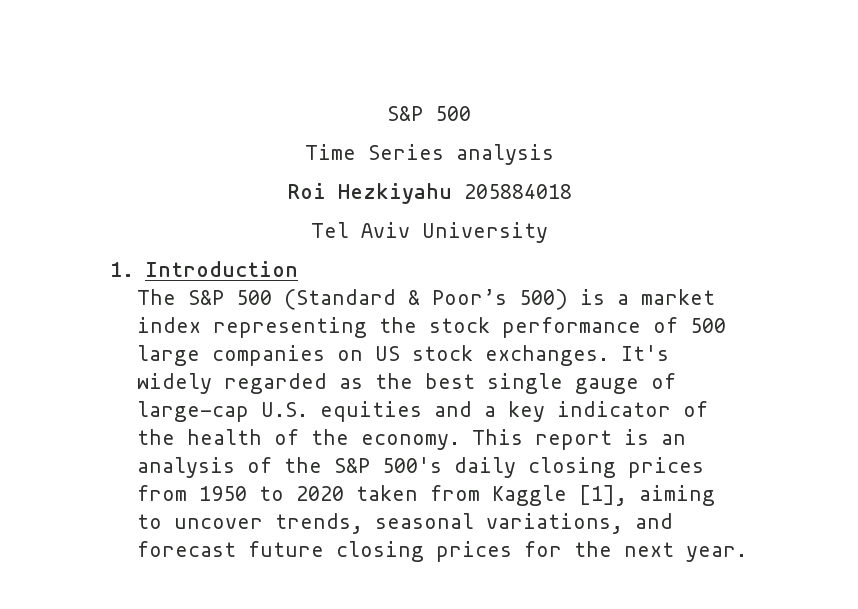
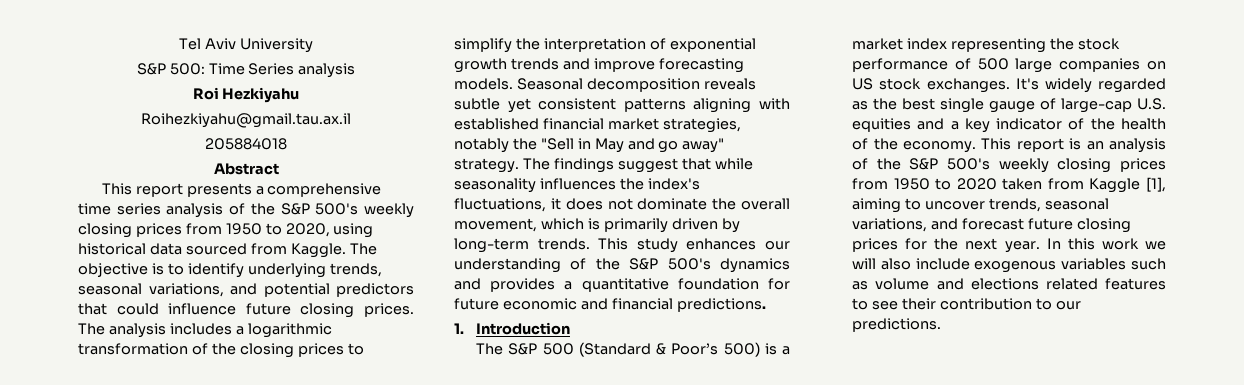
[387,106,471,121] S&P 500 // -> [179,38,313,53] [136,63,205,75] Tel Aviv University // S&P 500:
(452, 193) none -> [141,113,351,128] // Roihezkiyahu@gmail.tau.ax.il //
[310,222,548,243] Tel Aviv University -> [213,163,279,175] [101,183,382,197] [78,203,415,218] [78,223,374,238] [78,243,377,258] [78,263,382,278] [78,283,414,297] [78,303,414,318] [78,323,332,338] [78,343,364,358] [454,38,756,53] [454,58,744,73] [454,78,756,92] [454,98,790,113] [454,118,741,133] [454,138,725,153] [454,158,753,173] [454,178,700,193] [454,198,790,212] [454,218,740,233] [454,238,790,253] [454,258,790,273] [454,278,790,292] [454,298,766,312] Abstract // This report presents a comprehensive time series analysis of the S&P 500's weekly closing prices from 1950 to 2020, using historical data sourced from Kaggle. The objective is to identify underlying trends, seasonal variations, and potential predictors that could influence future closing prices. The analysis includes a logarithmic transformation of the closing prices to simplify the interpretation of exponential growth trends and improve forecasting models. Seasonal decomposition reveals subtle yet consistent patterns aligning with established financial market strategies, notably the "Sell in May and go away" strategy. The findings suggest that while seasonality influences the index's fluctuations, it does not dominate the overall movement, which is primarily driven by long-term trends. This study enhances our understanding of the S&P 500's dynamics and provides a quantitative foundation for future economic and financial predictions.
[454,457,517,478] daily -> [998,158,1049,173] weekly
(748, 554) none -> [1046,238,1166,250] [852,258,1166,273] [852,278,1166,290] [852,298,1081,310] [852,318,942,332] In this work we will also include exogenous variables such as volume and elections related features to see their contribution to our predictions.

